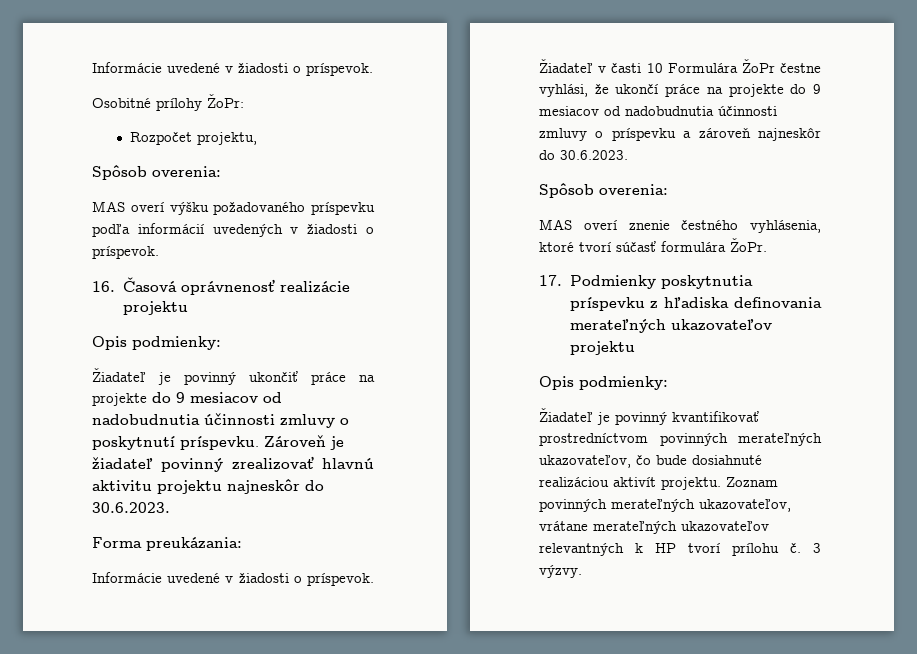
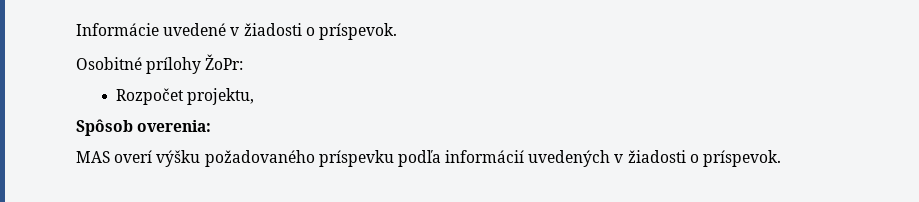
[92,277,350,295] [122,301,188,315] [92,336,221,350] [92,368,375,385] [92,392,282,406] [92,413,349,428] [92,435,344,450] [92,456,374,472] [92,479,324,494] [92,502,170,513] [92,537,242,551] [92,572,374,586] [539,59,821,73] [539,84,821,97] [539,106,777,116] [539,127,821,141] [539,150,628,160] [539,183,668,198] [539,219,821,233] [539,238,767,252] [539,275,753,289] [569,297,822,311] [569,319,772,333] [569,341,635,355] [539,376,668,390] [539,408,759,425] [539,433,822,446] [539,455,762,468] [539,477,778,490] [539,499,791,512] [539,521,769,534] [539,543,821,556] [539,565,582,578] // 16. Časová oprávnenosť realizácie projektu // Opis podmienky: // Žiadateľ je povinný ukončiť práce na projekte do 9 mesiacov od nadobudnutia účinnosti zmluvy o poskytnutí príspevku. Zároveň je žiadateľ povinný zrealizovať hlavnú aktivitu projektu najneskôr do 30.6.2023. // Forma preukázania: // Informácie uvedené v žiadosti o príspevok. Žiadateľ v časti 10 Formulára ŽoPr čestne vyhlási, že ukončí práce na projekte do 9 mesiacov od nadobudnutia účinnosti zmluvy o príspevku a zároveň najneskôr do 30.6.2023. // Spôsob overenia: // MAS overí znenie čestného vyhlásenia, ktoré tvorí súčasť formulára ŽoPr. // 17. Podmienky poskytnutia príspevku z hľadiska definovania merateľných ukazovateľov projektu // Opis podmienky: // Žiadateľ je povinný kvantifikovať prostredníctvom povinných merateľných ukazovateľov, čo bude dosiahnuté realizáciou aktivít projektu. Zoznam povinných merateľných ukazovateľov, vrátane merateľných ukazovateľov relevantných k HP tvorí prílohu č. 3 výzvy. -> (782, 158) none

